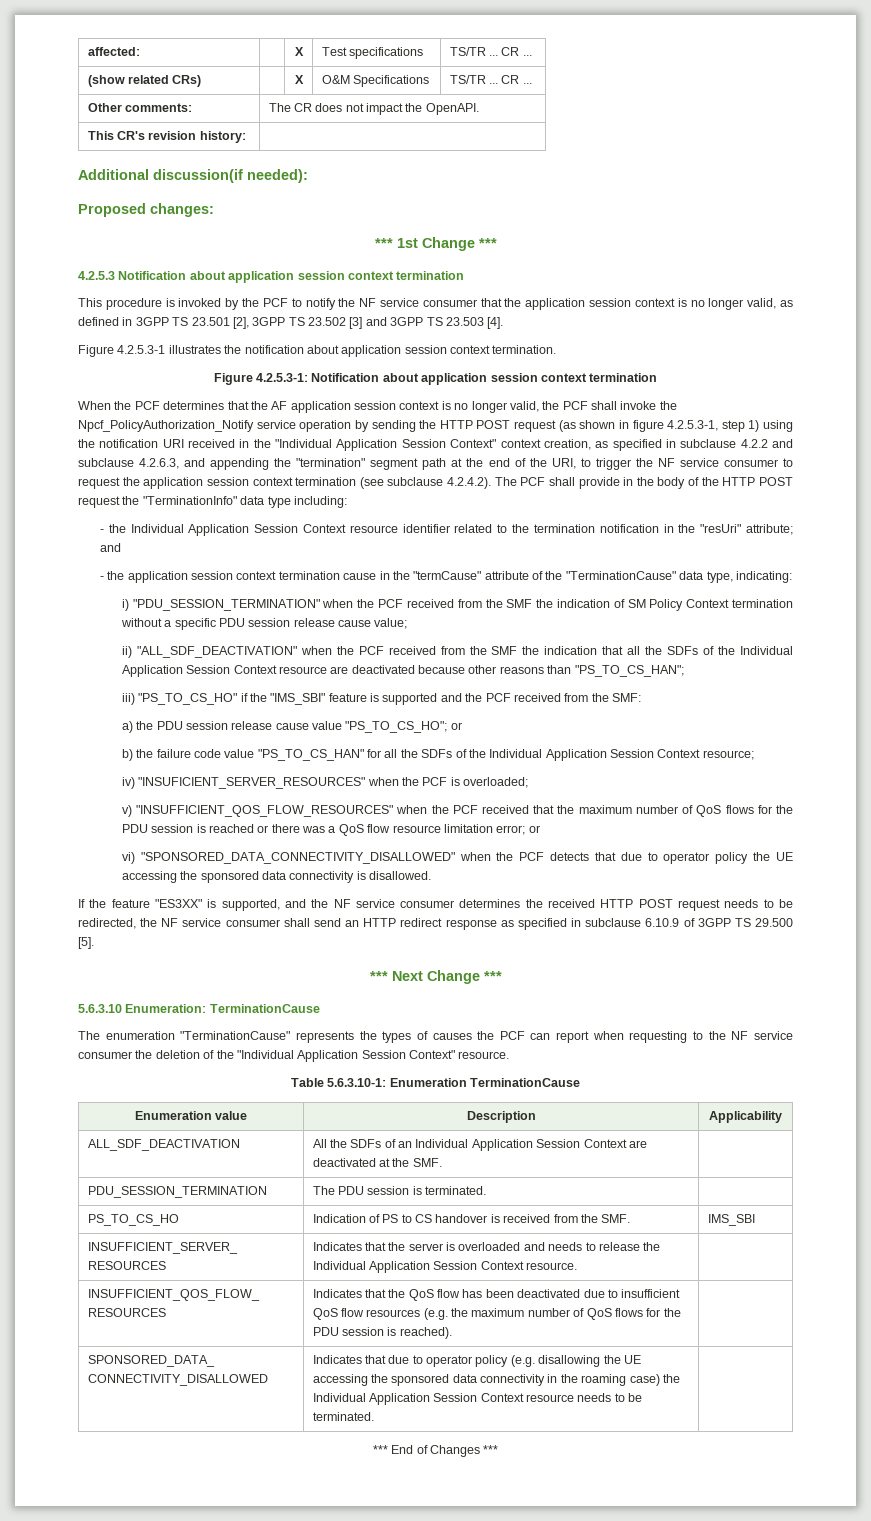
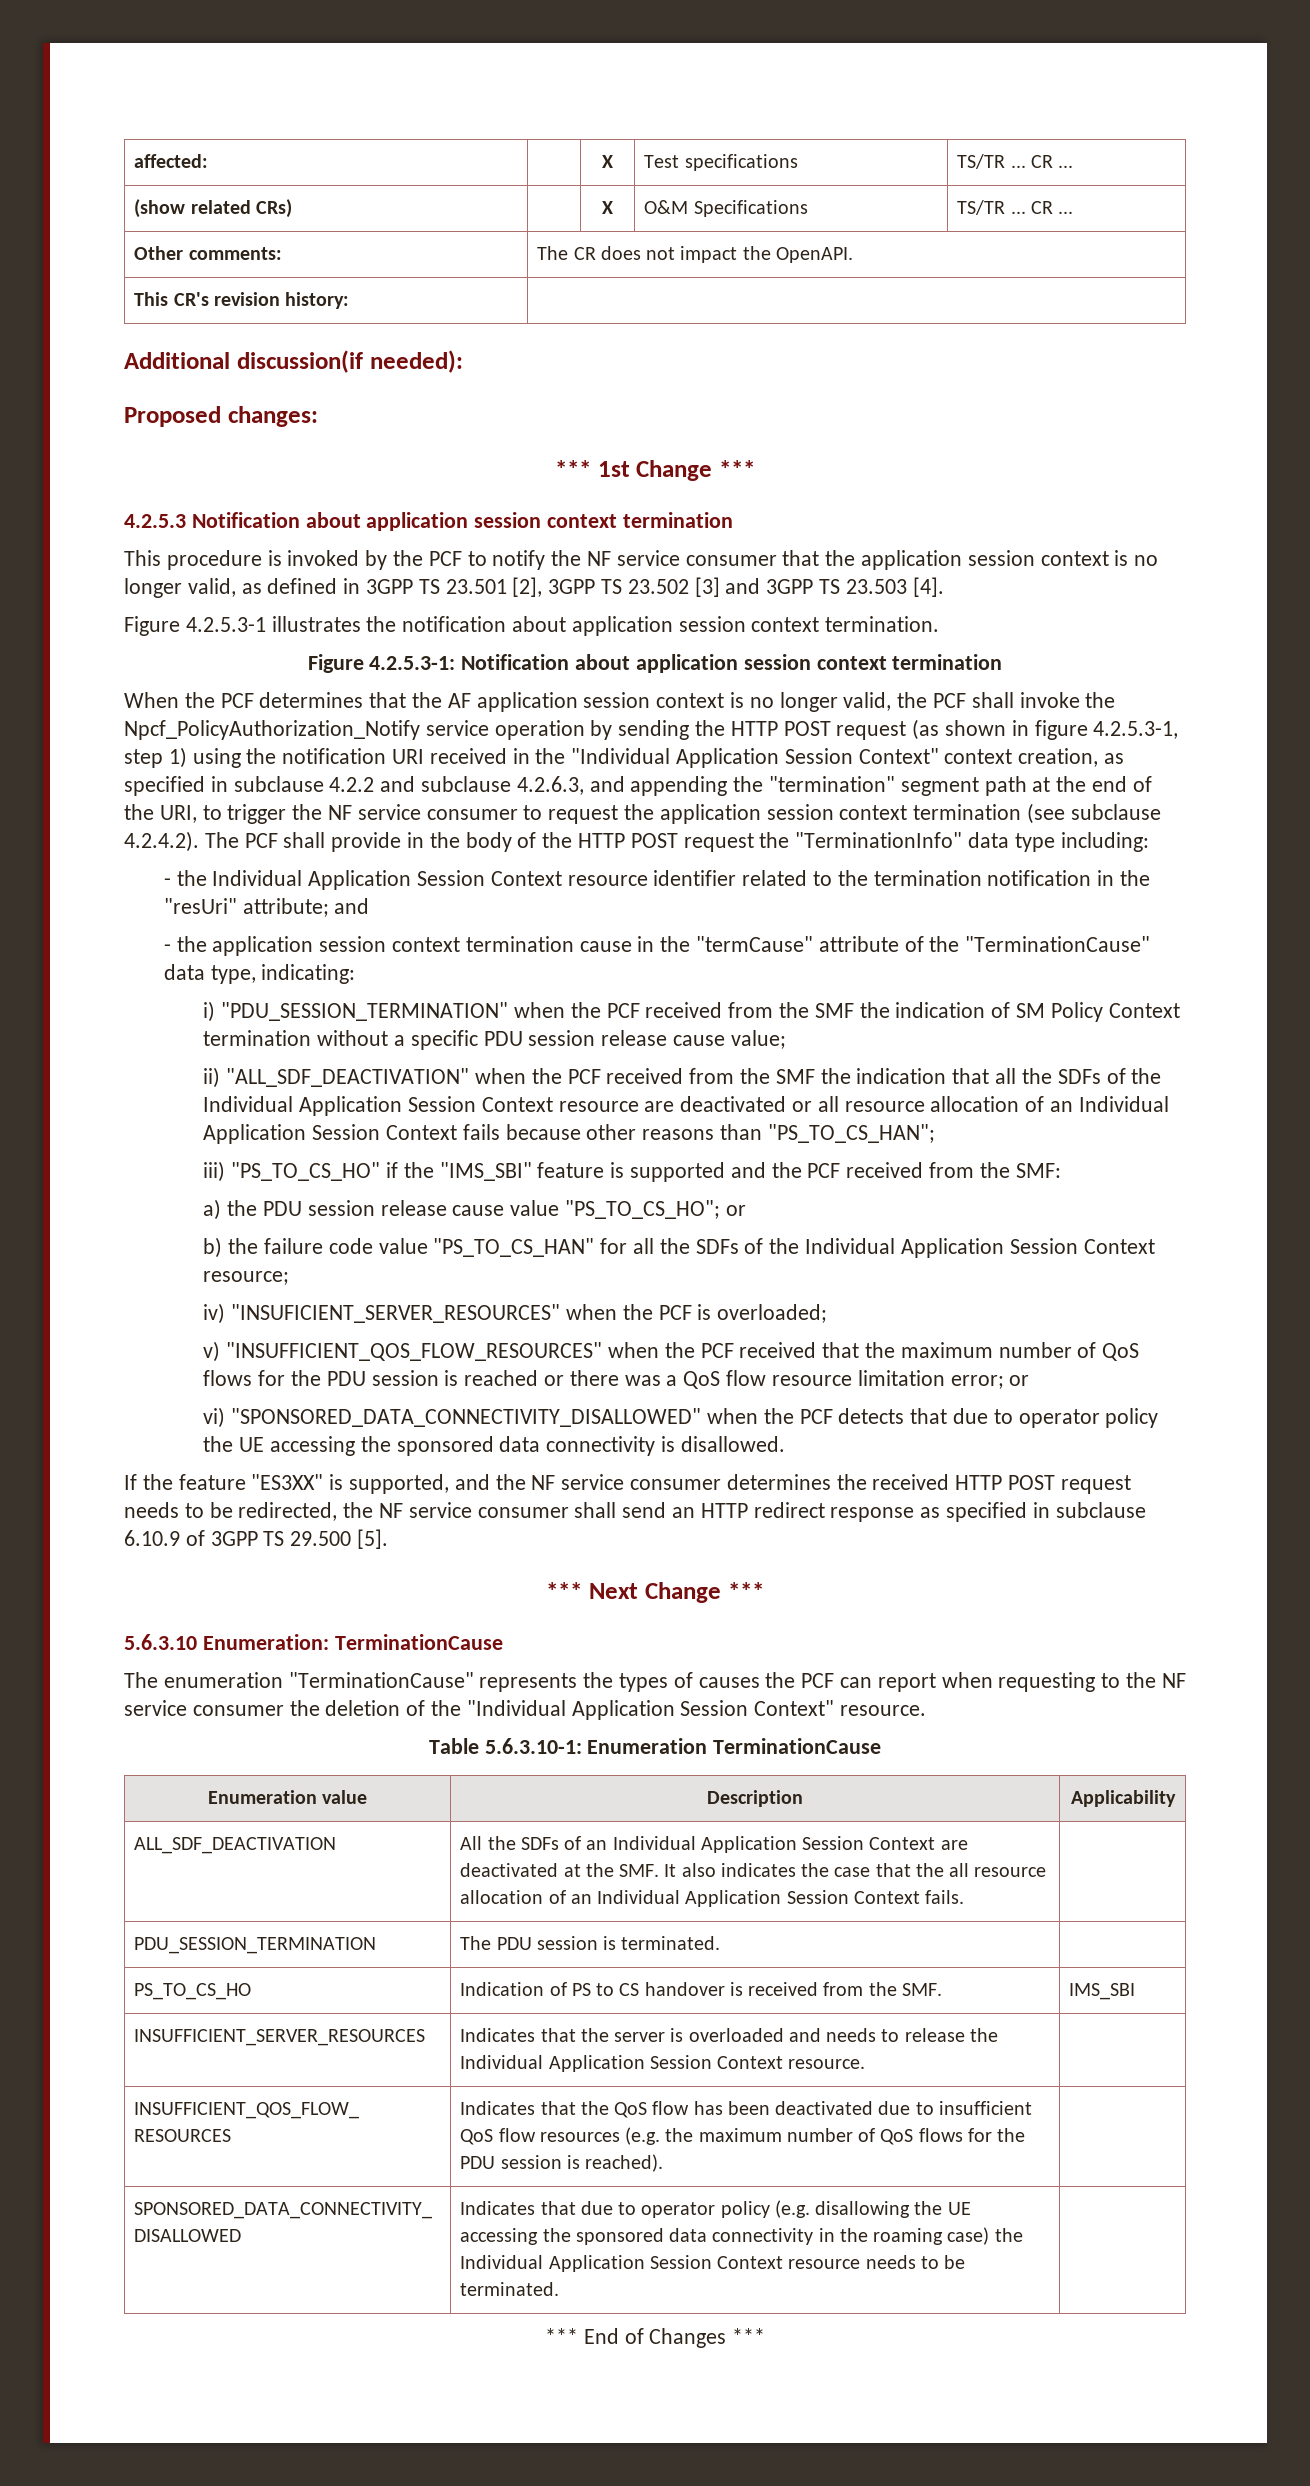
(415, 669) none -> [792,1096,1169,1112] [203,1124,500,1144] or all resource allocation of an Individual Application Session Context fails
(442, 1162) none -> [664,1863,1047,1877] [460,1890,965,1907] It also indicates the case that the all resource allocation of an Individual Application Session Context fails.

